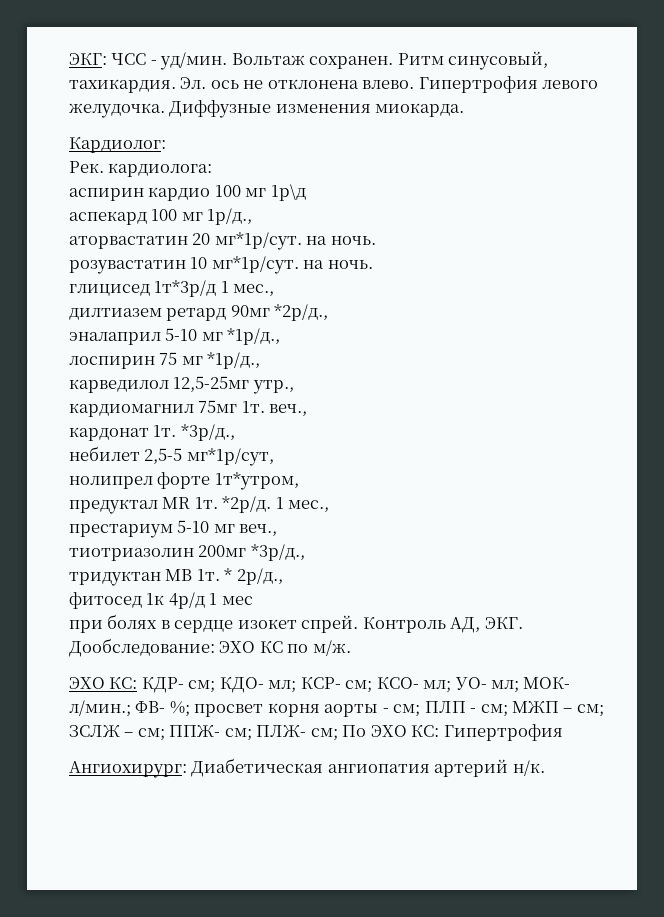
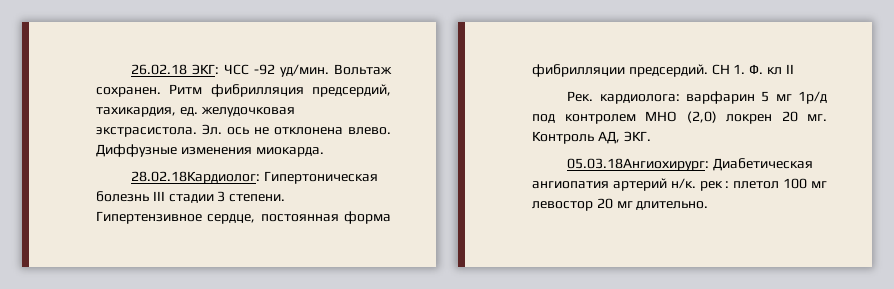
(69, 59) none -> [131,64,188,75] 26.02.18
[150,60,157,65] - -> [254,64,276,75] -92
[448,51,549,70] [69,79,176,93] синусовый, тахикардия. -> [210,84,391,97] [96,107,295,117] [96,127,197,137] фибрилляция предсердий, тахикардия, ед. желудочковая экстрасистола.
[418,76,599,93] [69,103,165,118] Гипертрофия левого желудочка. -> (391, 131) none
[69,137,166,153] [69,161,213,177] [69,184,306,201] [69,208,253,225] [69,232,376,250] [69,256,373,274] [69,280,275,297] [69,304,329,321] [69,328,281,345] [69,352,261,369] [69,376,294,394] [69,400,308,417] [69,424,235,441] [69,446,274,466] [69,472,299,490] [69,496,330,514] [69,520,278,538] [69,544,305,561] [69,568,283,586] [69,592,253,609] [69,614,523,633] [69,638,351,657] [69,677,571,693] [69,700,604,717] [69,724,563,741] [69,758,545,778] Кардиолог: // Рек. кардиолога: // аспирин кардио 100 мг 1р\д // аспекард 100 мг 1р/д., // аторвастатин 20 мг*1р/сут. на ночь. // розувастатин 10 мг*1р/сут. на ночь. // глицисед 1т*3р/д 1 мес., // дилтиазем ретард 90мг *2р/д., // эналаприл 5-10 мг *1р/д., // лоспирин 75 мг *1р/д., // карведилол 12,5-25мг утр., // кардиомагнил 75мг 1т. веч., // кардонат 1т. *3р/д., // небилет 2,5-5 мг*1р/сут, // нолипрел форте 1т*утром, // предуктал МR 1т. *2р/д. 1 мес., // престариум 5-10 мг веч., // тиотриазолин 200мг *3р/д., // тридуктан МВ 1т. * 2р/д., // фитосед 1к 4р/д 1 мес // при болях в сердце изокет спрей. Контроль АД, ЭКГ. Дообследование: ЭХО КС по м/ж. // ЭХО КС: КДР- см; КДО- мл; КСР- см; КСО- мл; УО- мл; МОК- л/мин.; ФВ- %; просвет корня аорты - см; ПЛП - см; МЖП – см; ЗСЛЖ – см; ППЖ- см; ПЛЖ- см; По ЭХО КС: Гипертрофия // Ангиохирург: Диабетическая ангиопатия артерий н/к. -> [131,171,378,184] [96,191,286,203] [96,211,391,224] [532,64,794,77] [567,91,827,104] [532,111,827,124] [532,131,651,144] [567,158,813,171] [532,178,827,191] [532,198,709,211] 28.02.18Кардиолог: Гипертоническая болезнь III стадии 3 степени. Гипертензивное сердце, постоянная форма фибрилляции предсердий. СН 1. Ф. кл II // Рек. кардиолога: варфарин 5 мг 1р/д под контролем МНО (2,0) локрен 20 мг. Контроль АД, ЭКГ. // 05.03.18Ангиохирург: Диабетическая ангиопатия артерий н/к. рек : плетол 100 мг левостор 20 мг длительно.

